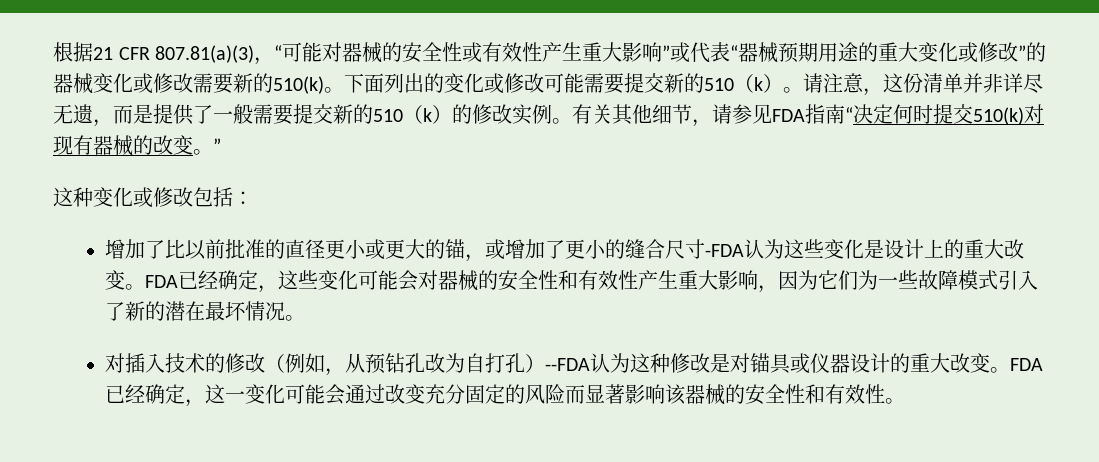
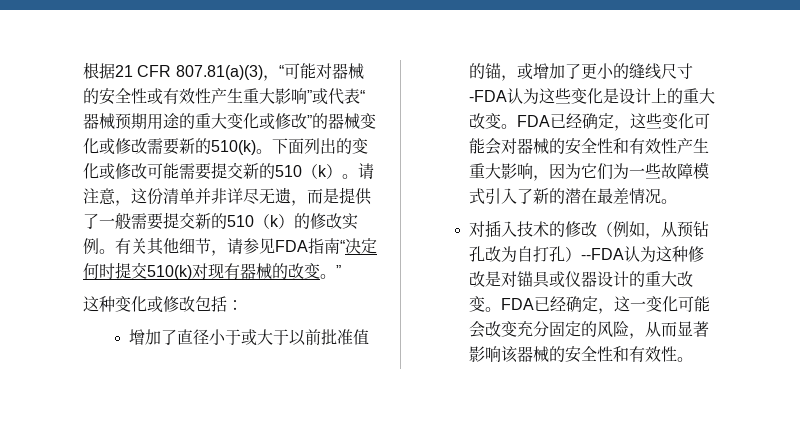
[165,239,426,260] 比以前批准的直径更小或更大 -> [177,329,370,346] 直径小于或大于以前批准值
[645,239,666,259] 合 -> [645,63,662,79] 线
[225,301,247,321] 坏 -> [613,188,630,204] 差
[345,384,386,404] 通过 -> (486, 329) none
(566, 394) none -> [629,321,662,339] ，从

